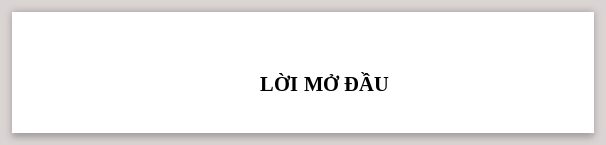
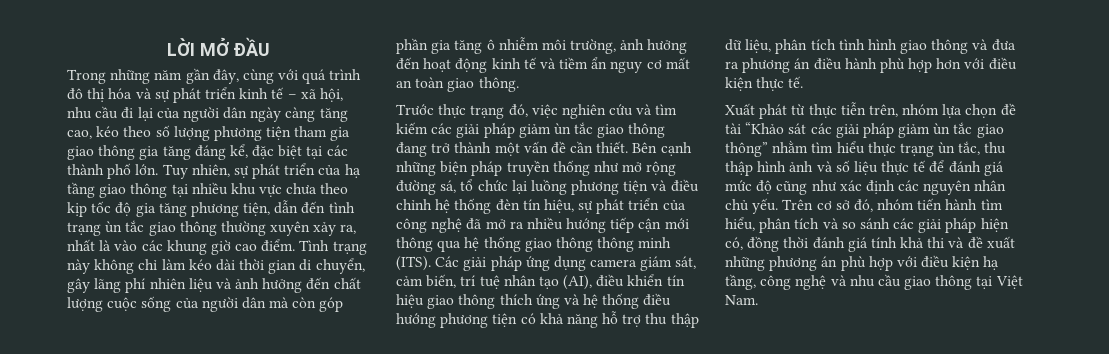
(390, 81) none -> [67,68,362,84] [67,87,344,103] [67,106,348,122] [67,125,351,141] [67,144,348,160] [67,163,361,179] [67,182,349,198] [67,200,355,217] [67,220,357,236] [67,239,367,255] [67,258,365,274] [67,277,361,293] [67,296,344,312] [396,37,688,54] [396,57,690,73] [396,77,519,92] [396,104,678,119] [396,122,666,138] [396,141,692,157] [396,160,677,176] [396,179,699,195] [396,198,686,214] [396,217,689,233] [396,236,672,252] [396,256,697,271] [396,274,685,290] [396,293,672,309] [396,311,699,328] [725,39,1016,54] [725,57,1017,73] [725,76,804,91] [725,102,1016,119] [725,122,1004,138] [725,140,1007,157] [725,160,1004,176] [725,180,1007,195] [725,198,1003,214] [725,217,1009,233] [725,236,1015,252] [725,255,1000,271] [725,274,1023,290] [725,295,758,305] // Trong những năm gần đây, cùng với quá trình đô thị hóa và sự phát triển kinh tế – xã hội, nhu cầu đi lại của người dân ngày càng tăng cao, kéo theo số lượng phương tiện tham gia giao thông gia tăng đáng kể, đặc biệt tại các thành phố lớn. Tuy nhiên, sự phát triển của hạ tầng giao thông tại nhiều khu vực chưa theo kịp tốc độ gia tăng phương tiện, dẫn đến tình trạng ùn tắc giao thông thường xuyên xảy ra, nhất là vào các khung giờ cao điểm. Tình trạng này không chỉ làm kéo dài thời gian di chuyển, gây lãng phí nhiên liệu và ảnh hưởng đến chất lượng cuộc sống của người dân mà còn góp phần gia tăng ô nhiễm môi trường, ảnh hưởng đến hoạt động kinh tế và tiềm ẩn nguy cơ mất an toàn giao thông. // Trước thực trạng đó, việc nghiên cứu và tìm kiếm các giải pháp giảm ùn tắc giao thông đang trở thành một vấn đề cần thiết. Bên cạnh những biện pháp truyền thống như mở rộng đường sá, tổ chức lại luồng phương tiện và điều chỉnh hệ thống đèn tín hiệu, sự phát triển của công nghệ đã mở ra nhiều hướng tiếp cận mới thông qua hệ thống giao thông thông minh (ITS). Các giải pháp ứng dụng camera giám sát, cảm biến, trí tuệ nhân tạo (AI), điều khiển tín hiệu giao thông thích ứng và hệ thống điều hướng phương tiện có khả năng hỗ trợ thu thập dữ liệu, phân tích tình hình giao thông và đưa ra phương án điều hành phù hợp hơn với điều kiện thực tế. // Xuất phát từ thực tiễn trên, nhóm lựa chọn đề tài “Khảo sát các giải pháp giảm ùn tắc giao thông” nhằm tìm hiểu thực trạng ùn tắc, thu thập hình ảnh và số liệu thực tế để đánh giá mức độ cũng như xác định các nguyên nhân chủ yếu. Trên cơ sở đó, nhóm tiến hành tìm hiểu, phân tích và so sánh các giải pháp hiện có, đồng thời đánh giá tính khả thi và đề xuất những phương án phù hợp với điều kiện hạ tầng, công nghệ và nhu cầu giao thông tại Việt Nam.

